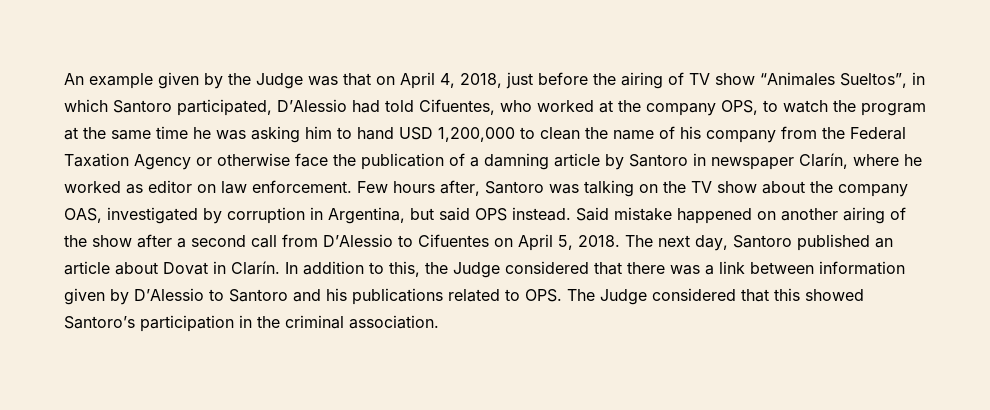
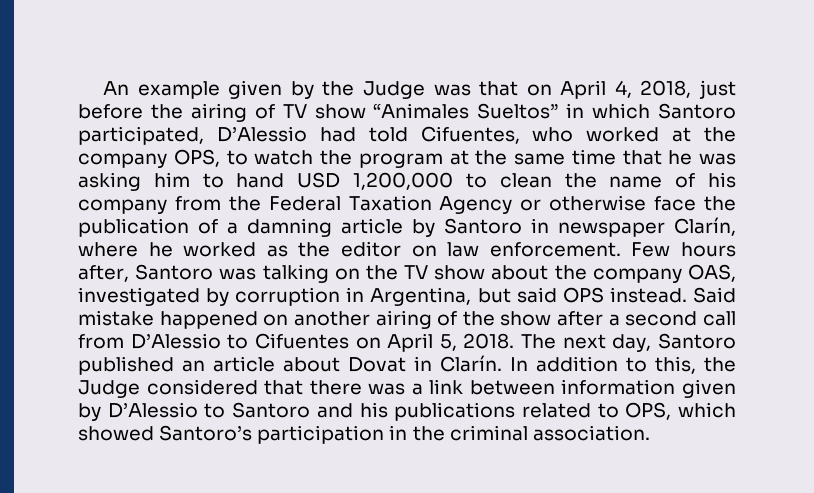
[840,73,907,88] Sueltos”, -> [477,103,559,119] Sueltos”
(188, 132) none -> [622,150,662,165] that
(143, 189) none -> [298,242,331,257] the
[525,288,800,305] OPS. The Judge considered that this -> [625,402,737,420] OPS, which

